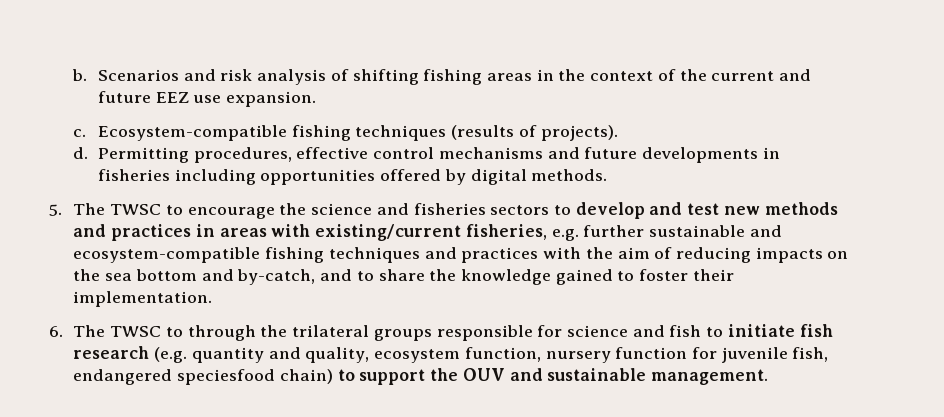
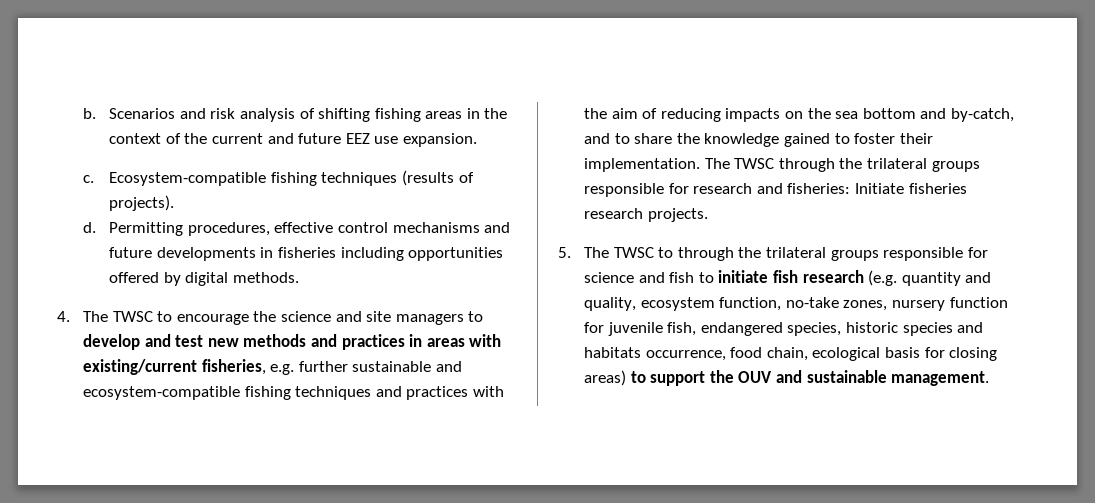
[49,204,62,216] 5. -> [57,311,70,322] 4.
[413,203,550,215] fisheries sectors -> [366,311,464,325] site managers
[49,326,63,337] // 6. -> [704,158,980,172] [584,183,967,197] [584,208,708,222] [558,247,571,258] The TWSC through the trilateral groups responsible for research and fisheries: Initiate fisheries research projects. // 5.
(541, 354) none -> [785,297,888,311] no-take zones,
[177,369,333,385] speciesfood chain) -> [787,322,984,336] [584,347,998,361] [584,370,627,386] species, historic species and habitats occurrence, food chain, ecological basis for closing areas)

